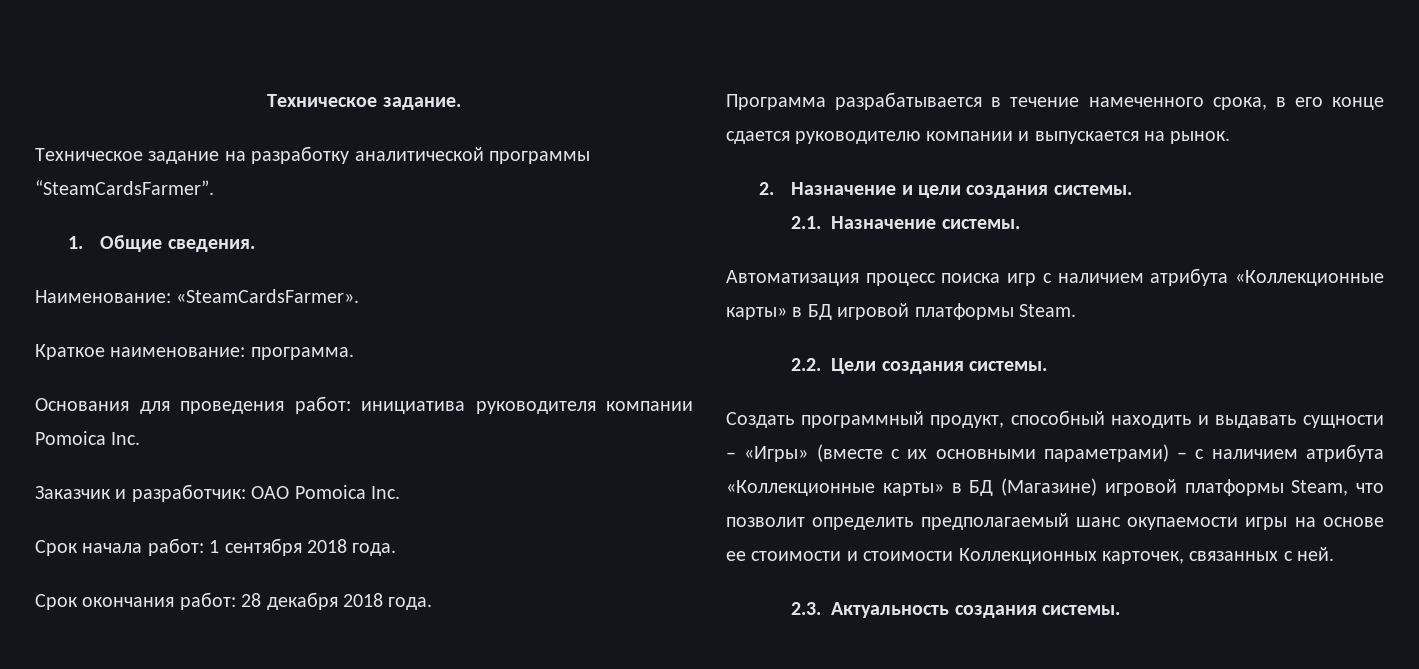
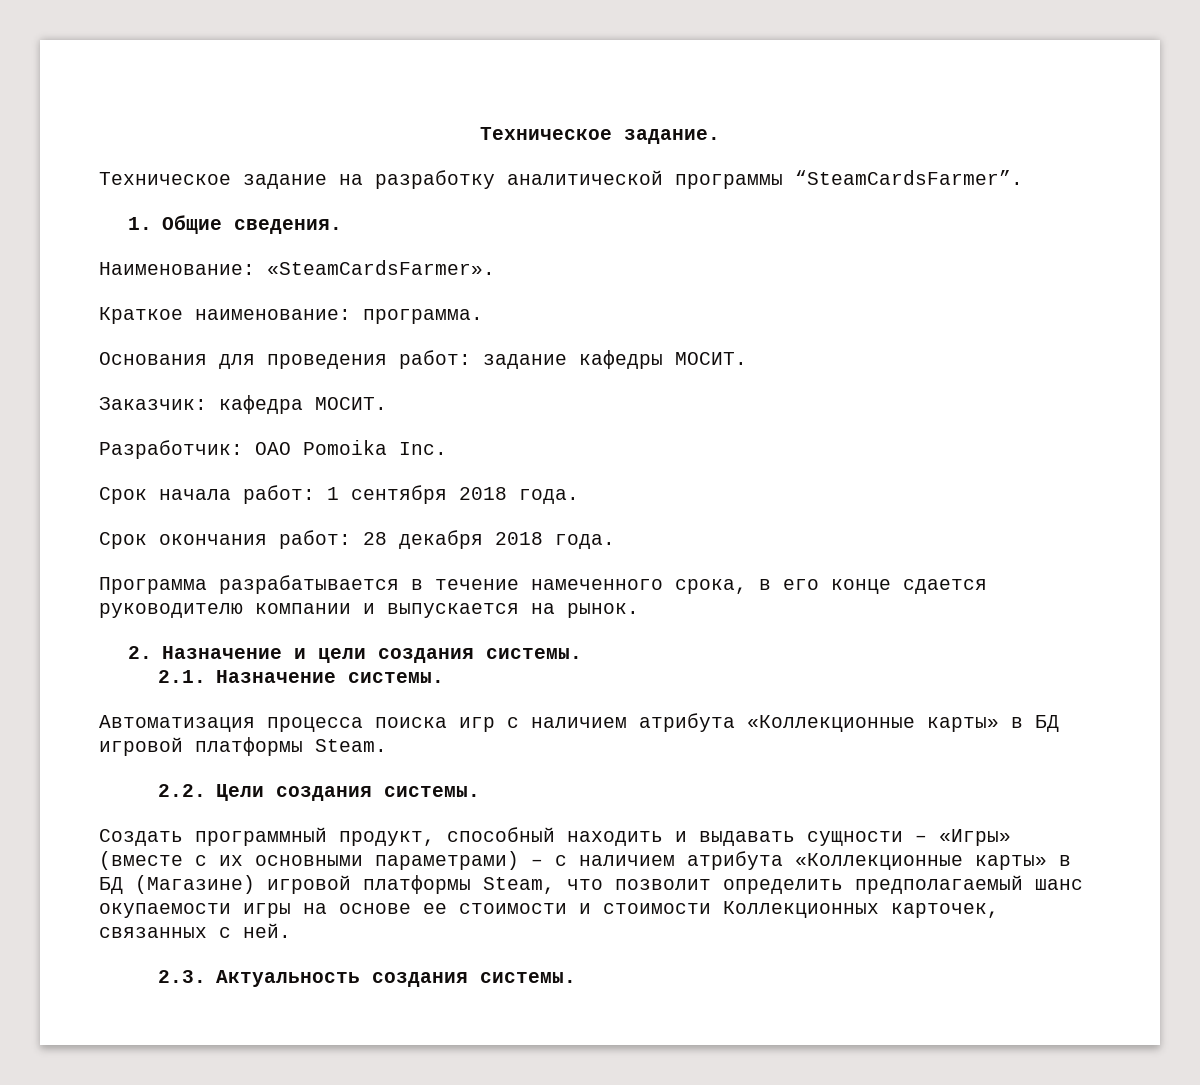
[361,401,693,414] [35,431,141,445] [35,484,366,502] инициатива руководителя компании Pomoica Inc. // Заказчик и разработчик: ОАО Pomoica -> [483,350,747,369] [99,395,387,414] [99,440,387,459] задание кафедры МОСИТ. // Заказчик: кафедра МОСИТ. // Разработчик: ОАО Pomoika
[865,273,936,286] процесс -> [267,717,363,732] процесса

